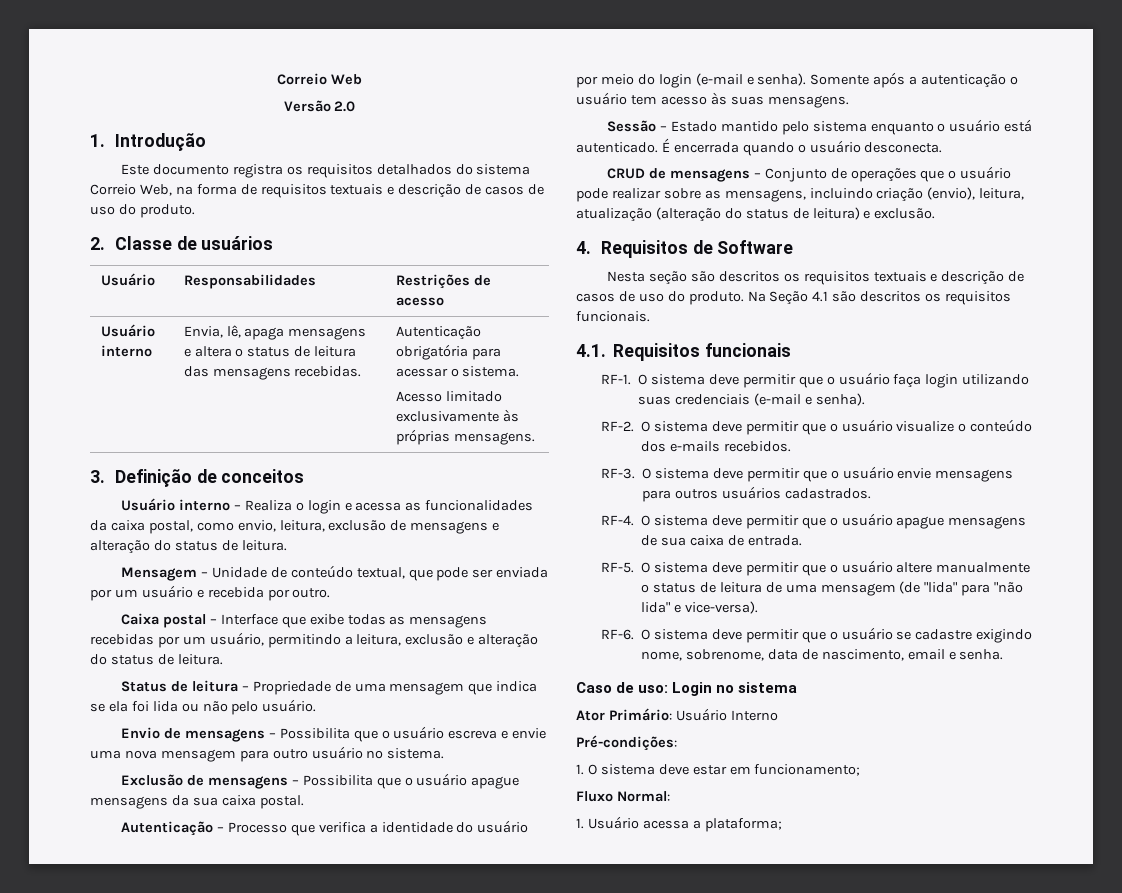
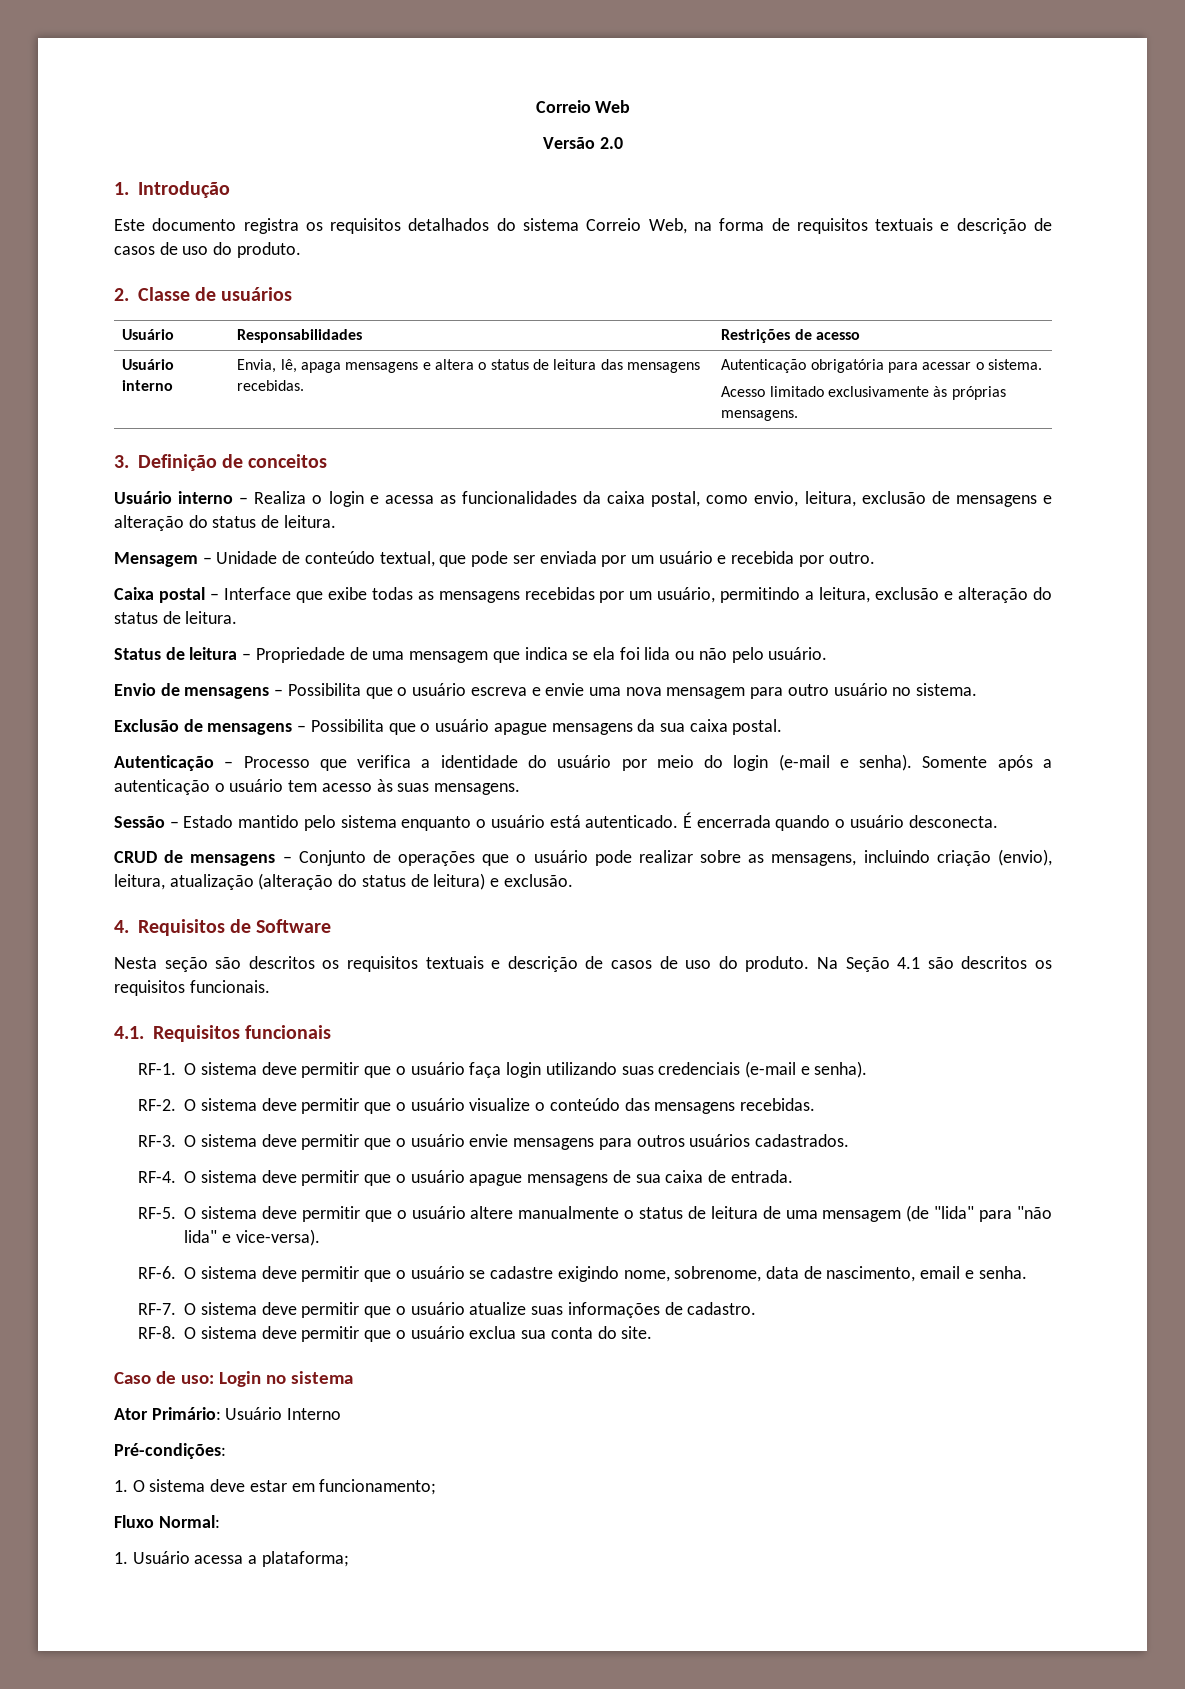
[641,441,791,452] dos e-mails recebidos. -> [624,1098,815,1114] das mensagens recebidas.
(1004, 654) none -> [137,1302,757,1318] [137,1326,653,1342] // RF-7. O sistema deve permitir que o usuário atualize suas informações de cadastro. // RF-8. O sistema deve permitir que o usuário exclua sua conta do site.

